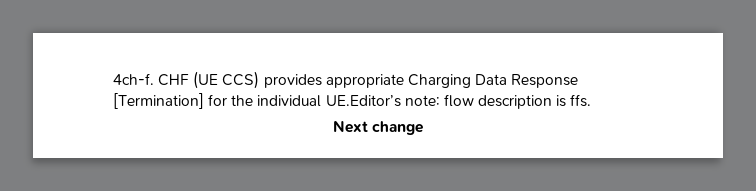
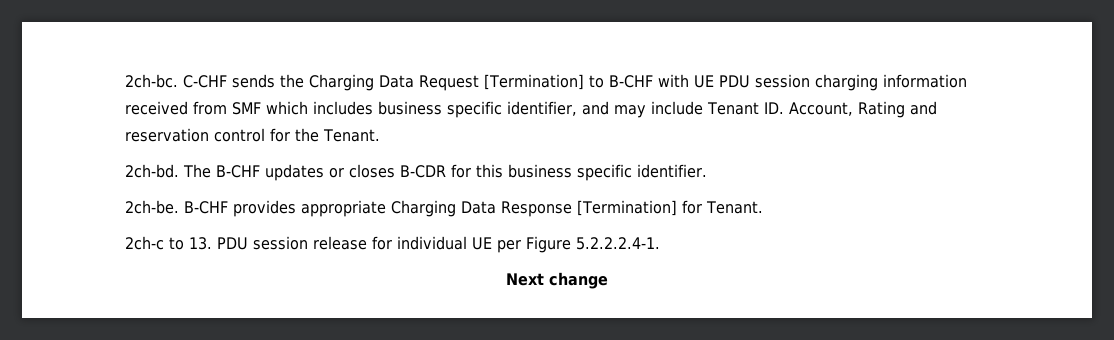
[112,71,260,89] 4ch-f. CHF (UE CCS) -> [124,74,967,91] [124,101,937,118] [124,128,380,142] [124,164,707,181] [124,200,228,214] 2ch-bc. C-CHF sends the Charging Data Request [Termination] to B-CHF with UE PDU session charging information received from SMF which includes business specific identifier, and may include Tenant ID. Account, Rating and reservation control for the Tenant. // 2ch-bd. The B-CHF updates or closes B-CDR for this business specific identifier. // 2ch-be. B-CHF
[231,94,592,109] the individual UE.Editor’s note: flow description is ffs. -> [705,201,763,214] [124,236,660,253] Tenant. // 2ch-c to 13. PDU session release for individual UE per Figure 5.2.2.2.4-1.

